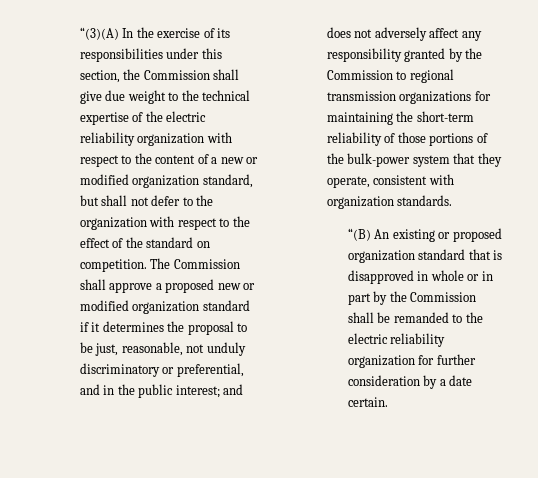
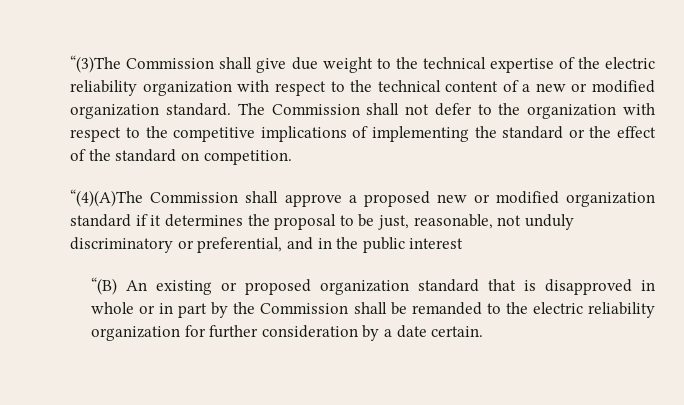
[79,27,231,40] [79,48,222,62] [79,69,141,83] “(3)(A) In the exercise of its responsibilities under this section, the -> [70,55,122,73] “(3)The
(152, 158) none -> [377,80,441,92] technical
[202,174,253,188] [79,195,99,206] standard, but -> [166,103,360,116] standard. The Commission
(250, 221) none -> [173,126,612,142] competitive implications of implementing the standard or the
[150,258,171,269] The -> [70,189,144,207] // “(4)(A)The
[175,384,244,398] [326,27,482,41] [326,48,483,62] [326,69,454,83] [326,91,491,104] [326,111,474,125] [326,132,488,146] [326,153,502,167] [326,174,454,188] [326,195,453,209] interest; and does not adversely affect any responsibility granted by the Commission to regional transmission organizations for maintaining the short-term reliability of those portions of the bulk-power system that they operate, consistent with organization standards. -> [409,238,464,249] interest

